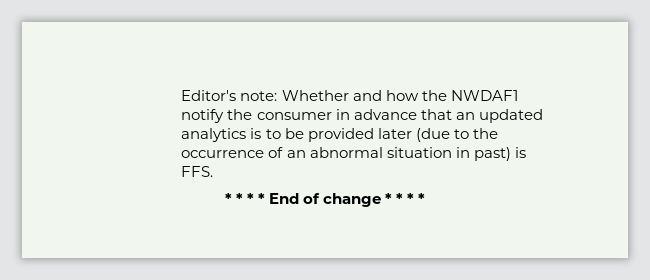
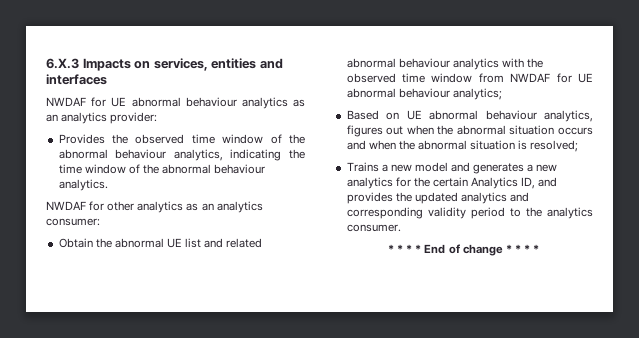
[181,90,518,101] [181,109,543,123] [181,128,498,142] [181,147,526,161] [181,166,214,177] Editor's note: Whether and how the NWDAF1 notify the consumer in advance that an updated analytics is to be provided later (due to the occurrence of an abnormal situation in past) is FFS. -> [46,58,283,71] [46,74,107,85] [46,97,305,109] [46,112,158,124] [58,134,306,144] [58,149,305,161] [58,164,266,174] [58,179,108,191] [46,201,263,213] [46,218,100,226] [58,238,263,248] [346,58,544,70] [346,73,593,83] [346,88,502,100] [346,110,593,122] [346,125,593,137] [346,140,579,152] [346,162,558,174] [346,177,558,189] [346,192,530,204] [346,207,593,219] [346,224,401,232] 6.X.3 Impacts on services, entities and interfaces // NWDAF for UE abnormal behaviour analytics as an analytics provider: // Provides the observed time window of the abnormal behaviour analytics, indicating the time window of the abnormal behaviour analytics. // NWDAF for other analytics as an analytics consumer: // Obtain the abnormal UE list and related abnormal behaviour analytics with the observed time window from NWDAF for UE abnormal behaviour analytics; // Based on UE abnormal behaviour analytics, figures out when the abnormal situation occurs and when the abnormal situation is resolved; // Trains a new model and generates a new analytics for the certain Analytics ID, and provides the updated analytics and corresponding validity period to the analytics consumer.

